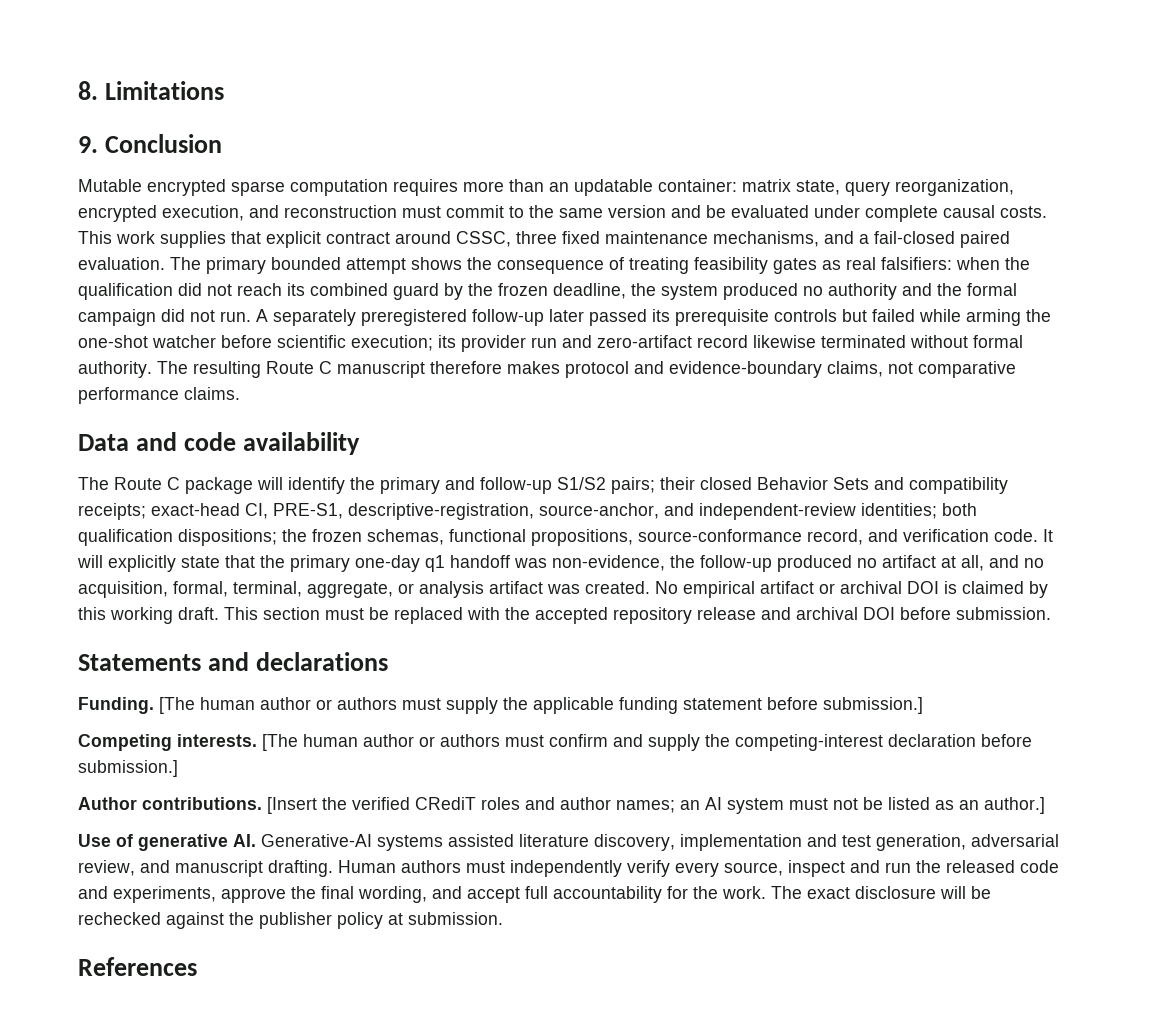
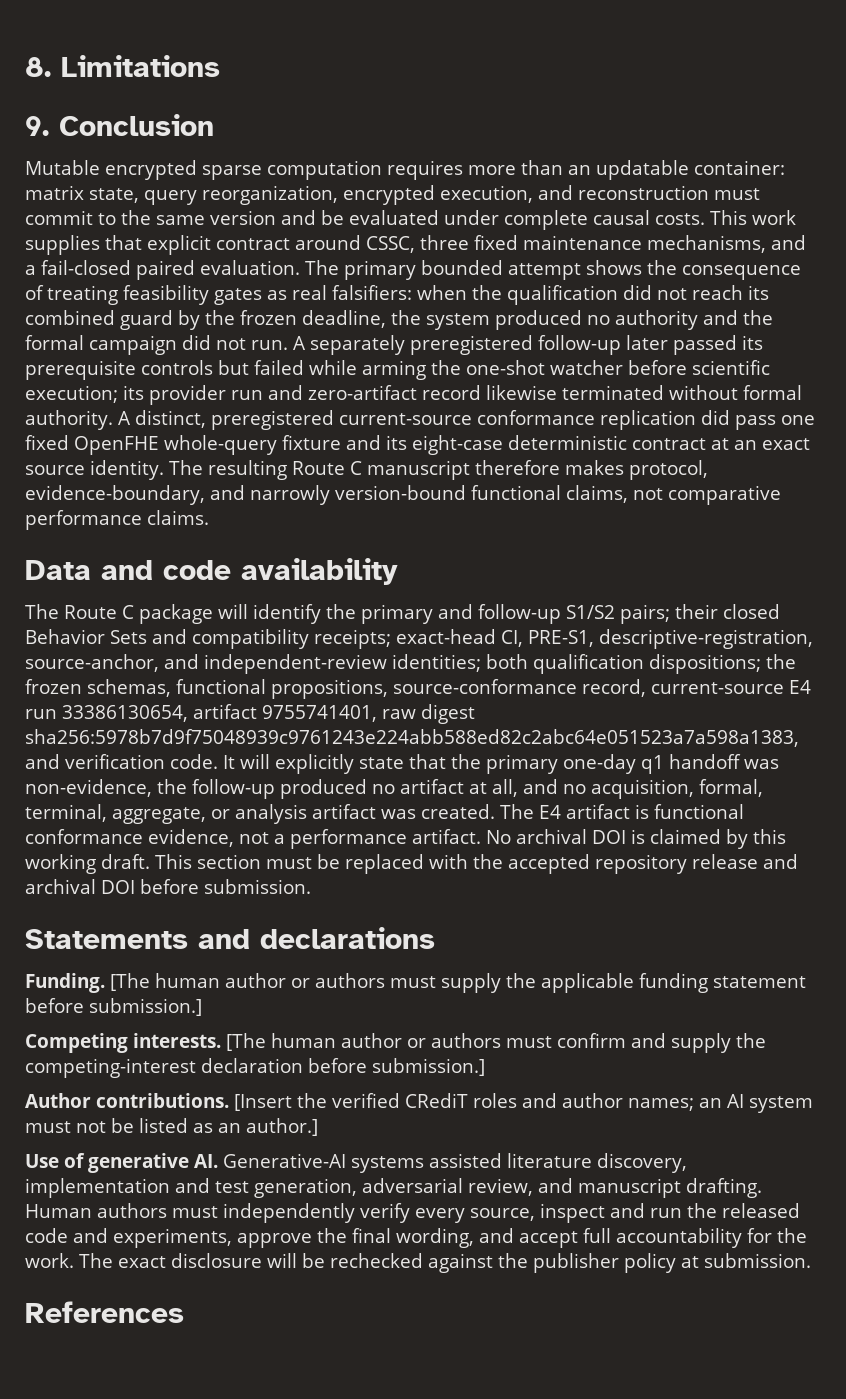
(152, 369) none -> [117,410,815,430] [25,435,810,455] [25,460,164,480] A distinct, preregistered current-source conformance replication did pass one fixed OpenFHE whole-query fixture and its eight-case deterministic contract at an exact source identity.
[565,361,822,378] protocol and evidence-boundary -> [628,460,708,480] [25,485,561,505] protocol, evidence-boundary, and narrowly version-bound functional
(863, 537) none -> [651,680,811,694] [25,704,475,724] [25,729,799,747] current-source E4 run 33386130654, artifact 9755741401, raw digest sha256:5978b7d9f75048939c9761243e224abb588ed82c2abc64e051523a7a598a1383,
[655,581,835,598] No empirical artifact or -> [500,804,744,819] [25,829,511,849] The E4 artifact is functional conformance evidence, not a performance artifact. No

